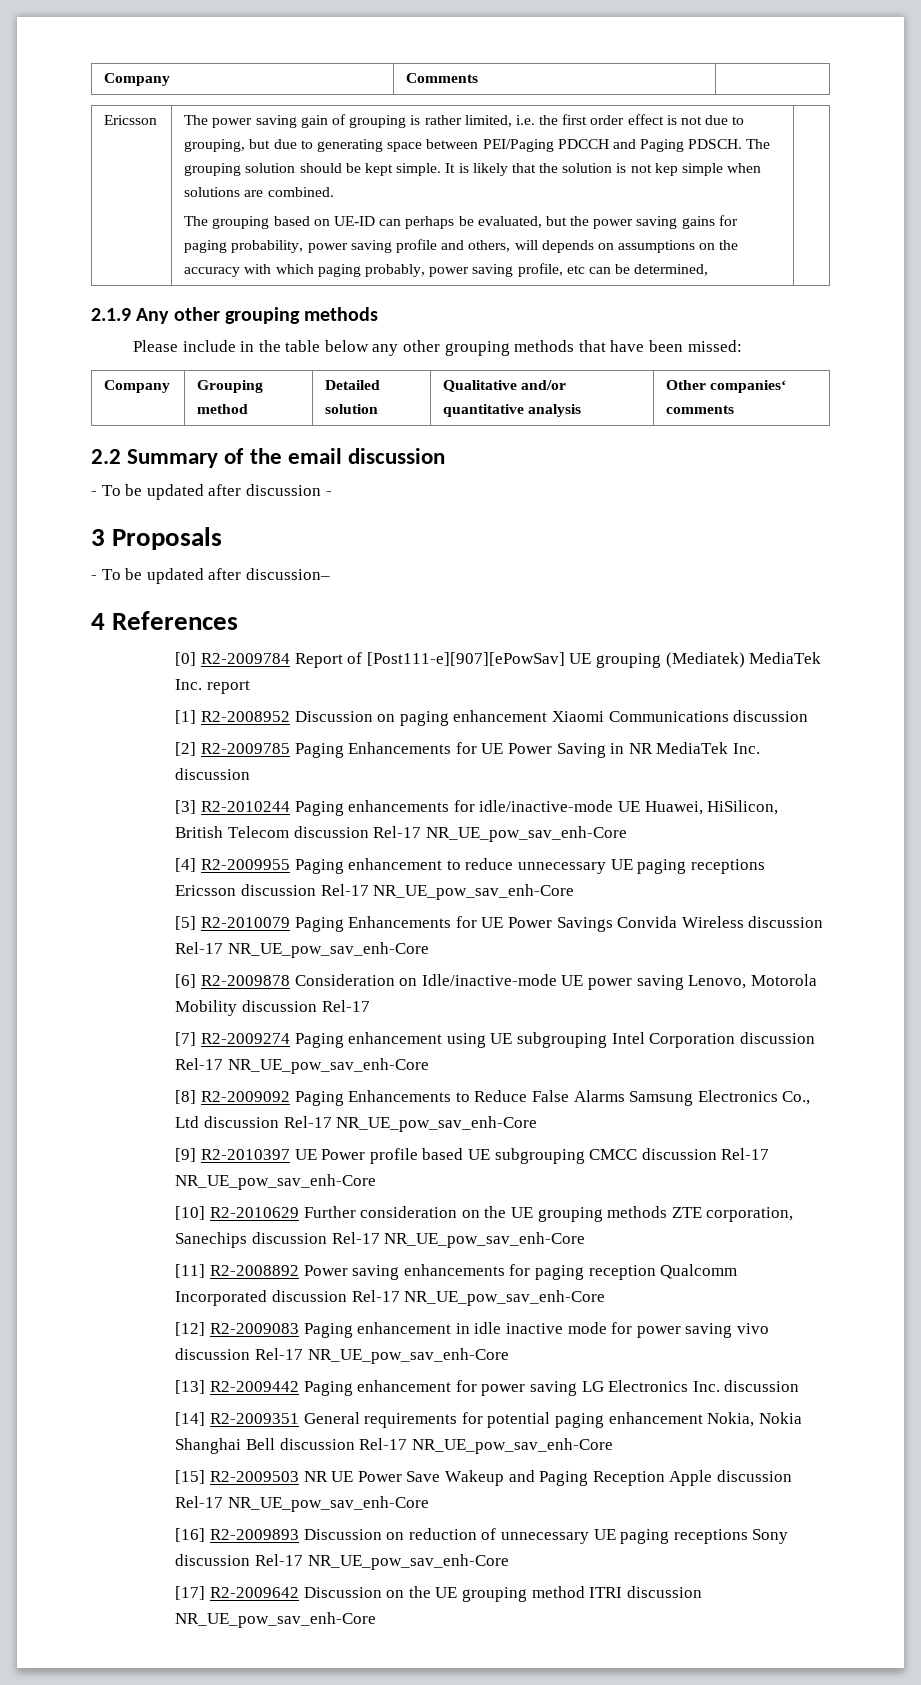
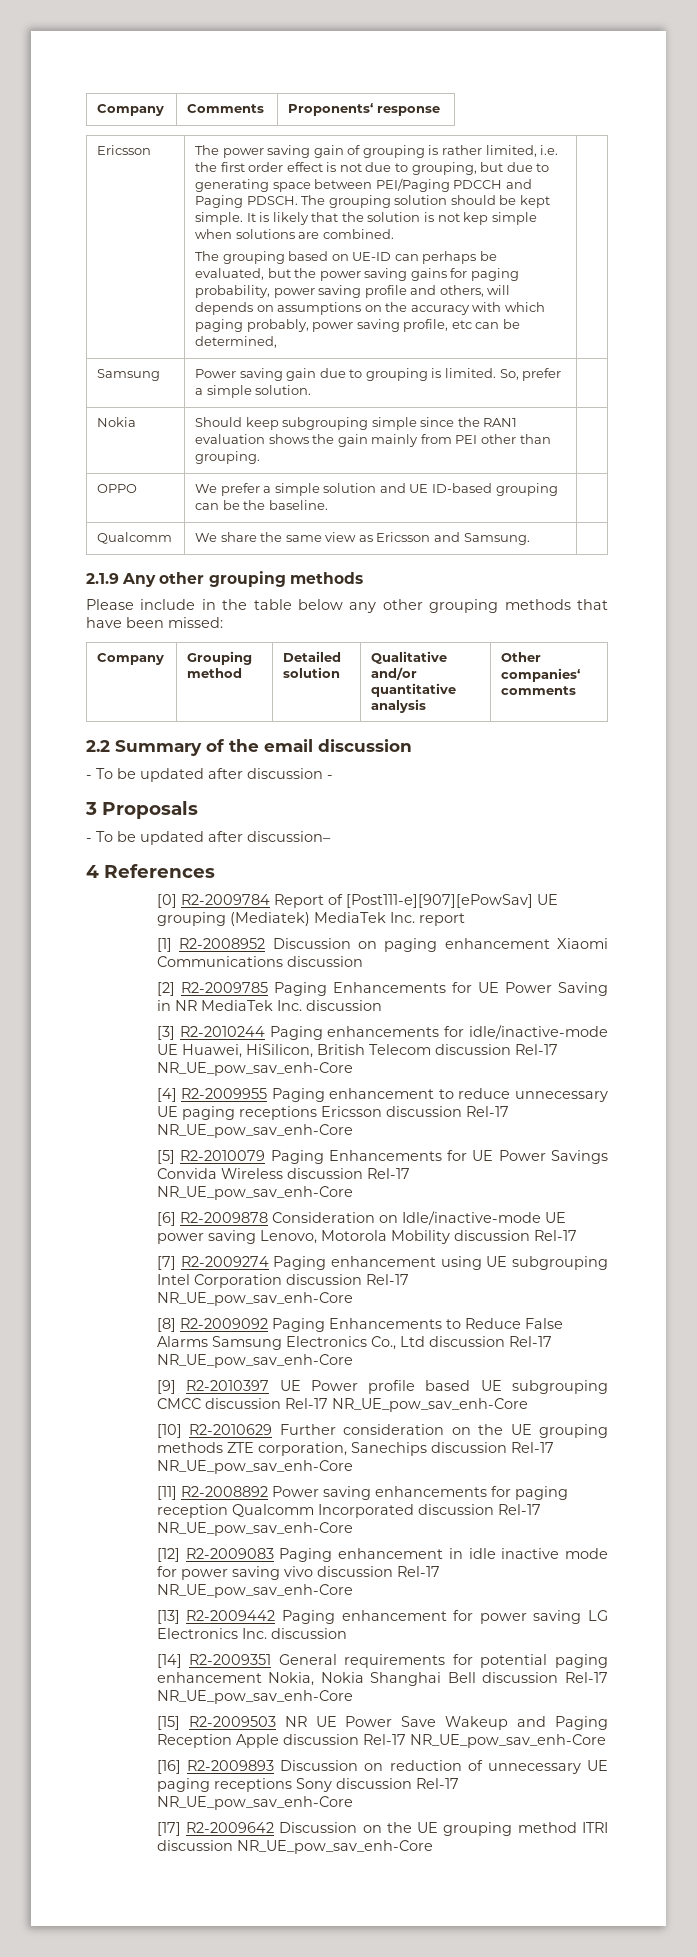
(479, 78) none -> [288,103,440,116] Proponents‘ response
(709, 270) none -> [97,369,161,381] [195,368,562,381] [195,385,312,398] [97,417,137,427] [195,417,518,430] [195,434,551,447] [195,451,261,464] [97,484,138,493] [195,483,558,496] [195,500,328,510] [97,532,173,544] [195,532,530,545] // Samsung | Power saving gain due to grouping is limited. So, prefer a simple solution. | // Nokia | Should keep subgrouping simple since the RAN1 evaluation shows the gain mainly from PEI other than grouping. | // OPPO | We prefer a simple solution and UE ID-based grouping can be the baseline. | // Qualcomm | We share the same view as Ericsson and Samsung. |

